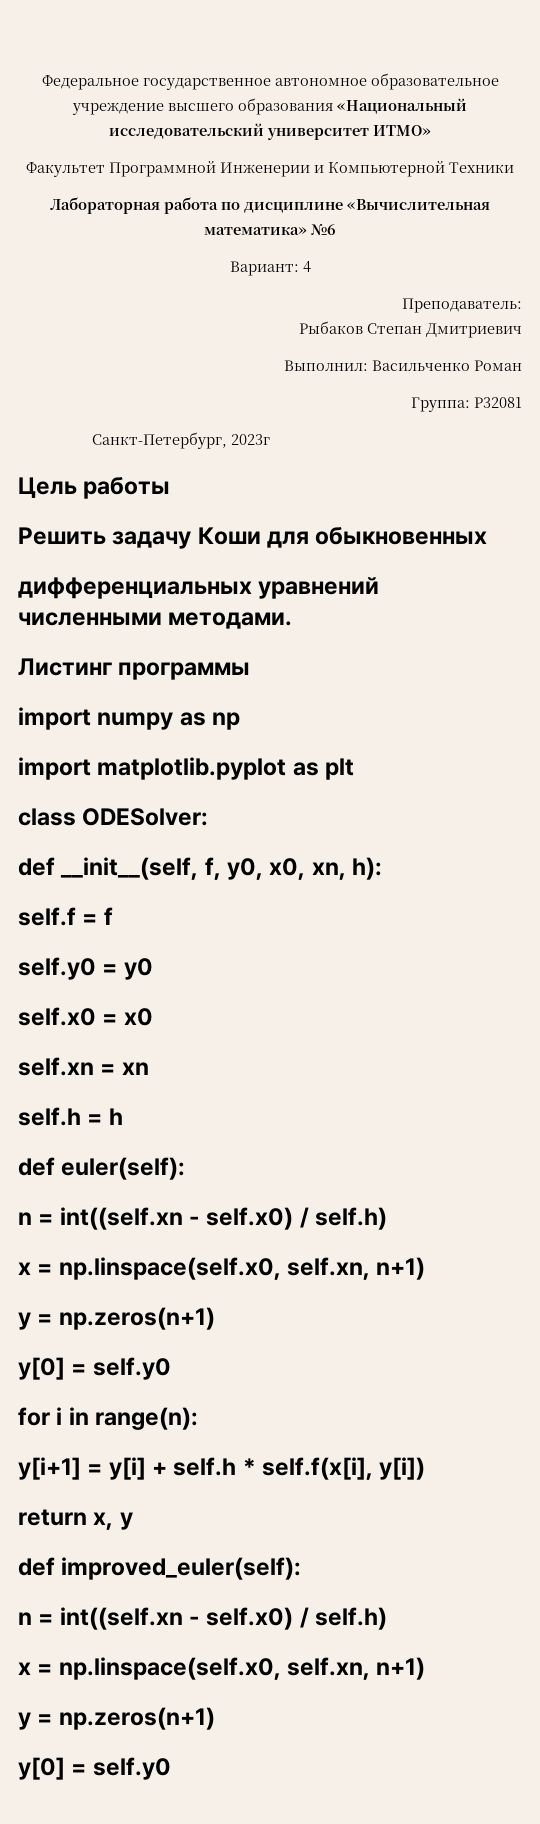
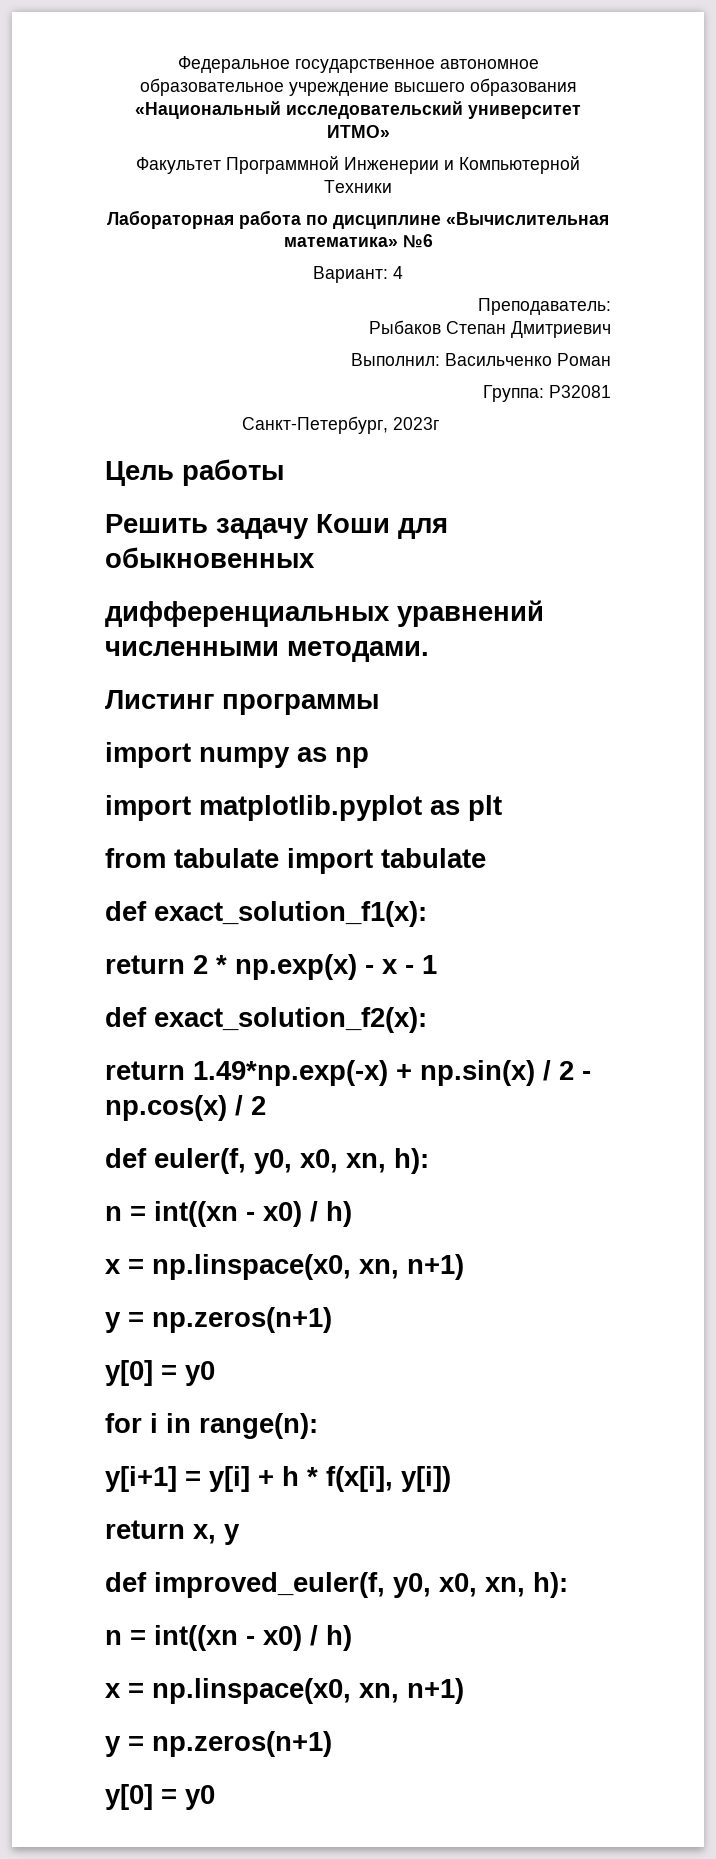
[18,808,209,826] [18,857,383,880] [18,907,113,926] [18,957,153,980] [18,1007,153,1026] [18,1057,149,1076] [18,1107,123,1126] [18,1157,186,1180] [18,1207,388,1230] [18,1257,426,1280] [18,1307,215,1330] [18,1357,171,1380] class ODESolver: // def __init__(self, f, y0, x0, xn, h): // self.f = f // self.y0 = y0 // self.x0 = x0 // self.xn = xn // self.h = h // def euler(self): // n = int((self.xn - self.x0) / self.h) // x = np.linspace(self.x0, self.xn, n+1) // y = np.zeros(n+1) // y[0] = self.y0 -> [105,848,486,874] [105,901,427,927] [105,954,437,980] [105,1007,427,1033] [105,1060,591,1086] [105,1095,266,1121] [105,1148,429,1174] [105,1201,352,1227] [105,1254,464,1280] [105,1307,332,1333] [105,1360,215,1386] from tabulate import tabulate // def exact_solution_f1(x): // return 2 * np.exp(x) - x - 1 // def exact_solution_f2(x): // return 1.49*np.exp(-x) + np.sin(x) / 2 - np.cos(x) / 2 // def euler(f, y0, x0, xn, h): // n = int((xn - x0) / h) // x = np.linspace(x0, xn, n+1) // y = np.zeros(n+1) // y[0] = y0
[173,1457,374,1480] self.h * self.f(x[i], -> [282,1466,393,1492] h * f(x[i],
[61,1557,302,1580] [18,1607,388,1630] [18,1657,426,1680] [18,1707,215,1730] [18,1757,171,1780] improved_euler(self): // n = int((self.xn - self.x0) / self.h) // x = np.linspace(self.x0, self.xn, n+1) // y = np.zeros(n+1) // y[0] = self.y0 -> [154,1572,568,1598] [105,1625,352,1651] [105,1678,464,1704] [105,1731,332,1757] [105,1784,215,1810] improved_euler(f, y0, x0, xn, h): // n = int((xn - x0) / h) // x = np.linspace(x0, xn, n+1) // y = np.zeros(n+1) // y[0] = y0

